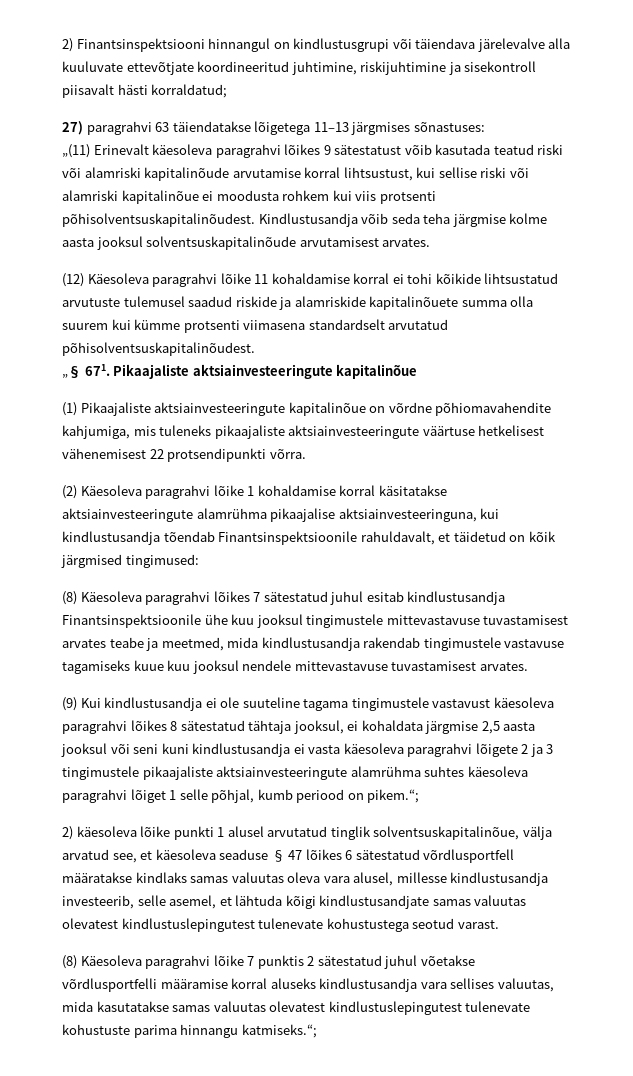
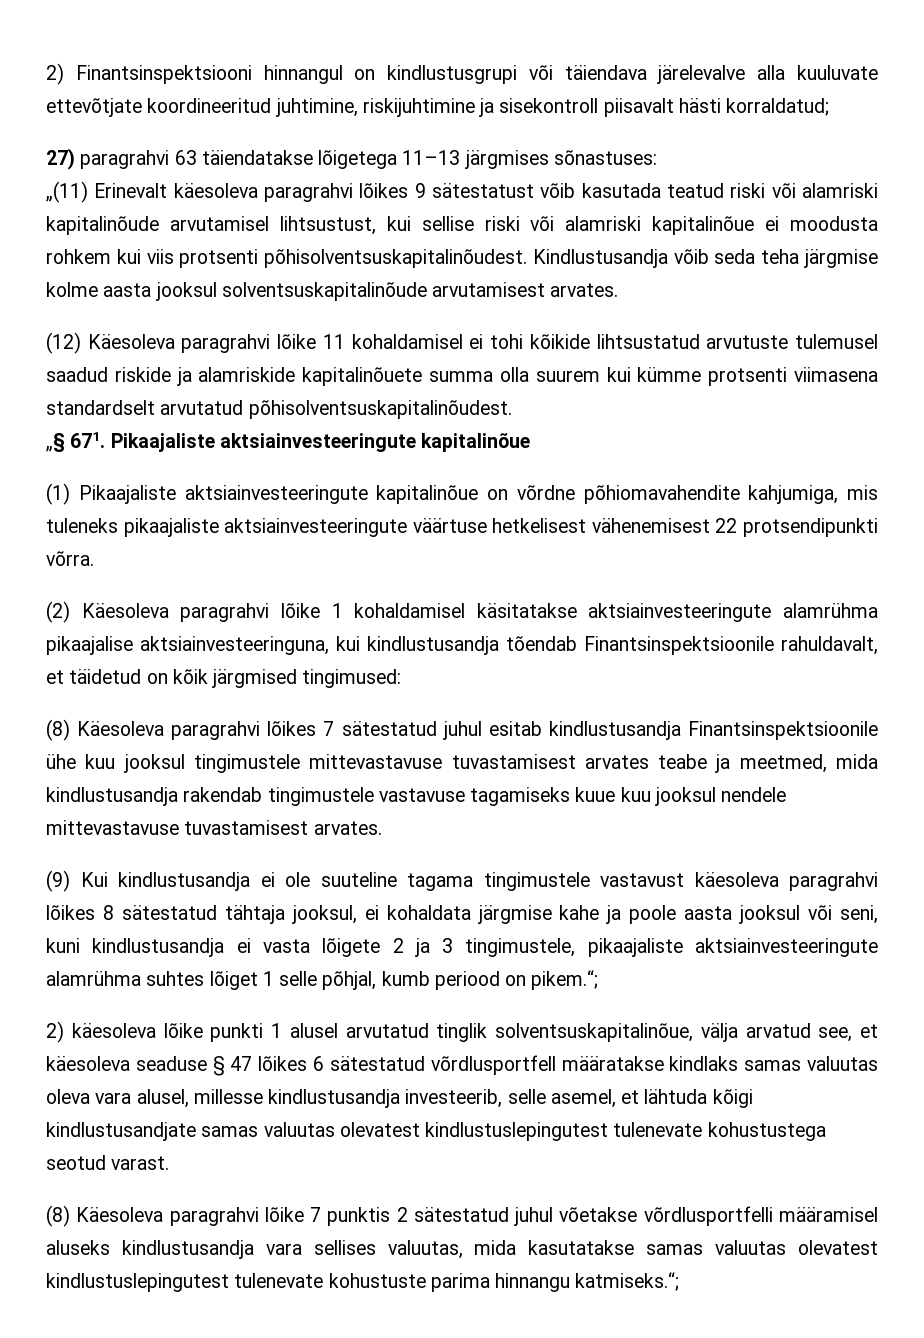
[232,167,341,178] arvutamise korral -> [169,216,269,231] arvutamisel
[271,273,390,284] kohaldamise korral -> [351,334,463,349] kohaldamisel
[257,485,376,496] kohaldamise korral -> [354,603,466,618] kohaldamisel
[481,721,500,734] 2,5 -> [559,905,677,924] kahe ja poole
[133,744,159,754] seni -> [840,905,879,924] seni,
[343,743,473,757] käesoleva paragrahvi -> (310, 946) none
[62,766,139,780] tingimustele -> [465,938,576,957] tingimustele,
[467,766,528,777] [62,789,127,803] käesoleva paragrahvi -> (205, 978) none
[160,978,268,989] määramise korral -> [778,1207,878,1222] määramisel

